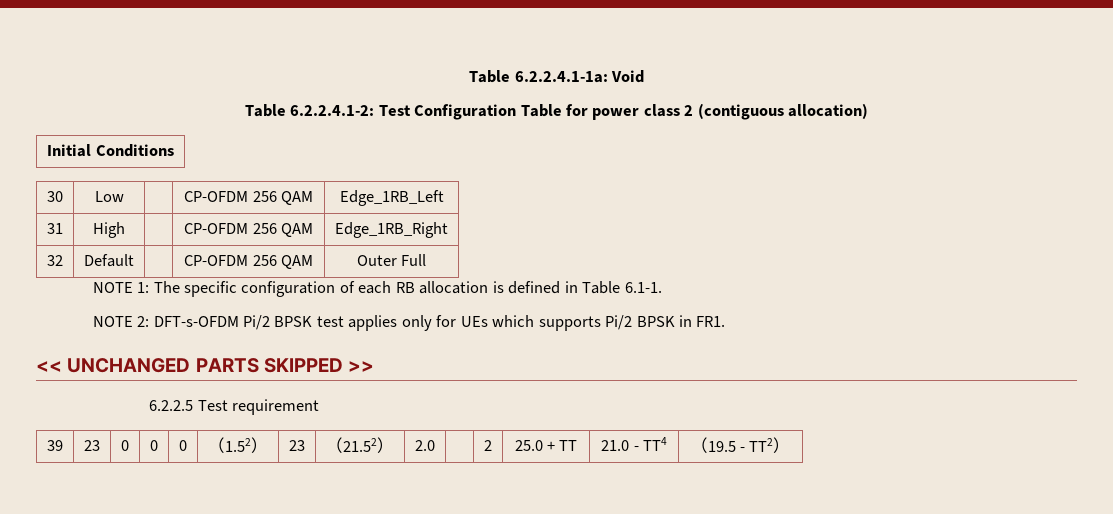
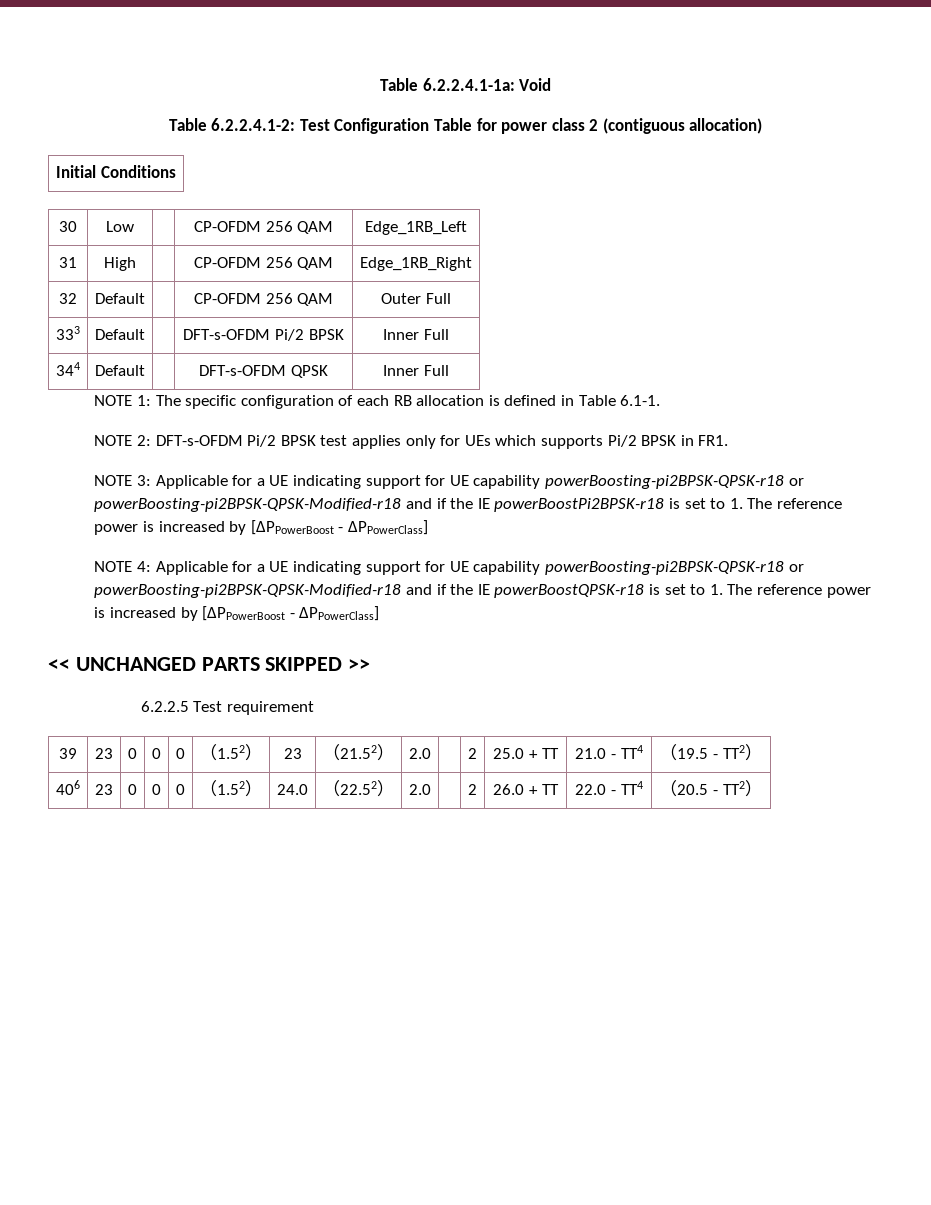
(427, 260) none -> [56,326,80,340] [95,329,145,340] [183,329,344,341] [383,329,449,340] [56,362,80,376] [95,365,145,376] [199,365,328,378] [383,365,449,376] // 333 | Default | | DFT-s-OFDM Pi/2 BPSK | Inner Full // 344 | Default | | DFT-s-OFDM QPSK | Inner Full
(726, 321) none -> [94,475,804,489] [94,498,842,512] [94,520,428,535] [94,561,804,575] [94,584,871,598] [94,606,380,621] // NOTE 3: Applicable for a UE indicating support for UE capability powerBoosting-pi2BPSK-QPSK-r18 or powerBoosting-pi2BPSK-QPSK-Modified-r18 and if the IE powerBoostPi2BPSK-r18 is set to 1. The reference power is increased by [ΔPPowerBoost - ΔPPowerClass] // NOTE 4: Applicable for a UE indicating support for UE capability powerBoosting-pi2BPSK-QPSK-r18 or powerBoosting-pi2BPSK-QPSK-Modified-r18 and if the IE powerBoostQPSK-r18 is set to 1. The reference power is increased by [ΔPPowerBoost - ΔPPowerClass]
(791, 445) none -> [56,780,80,795] [95,784,113,795] [128,784,137,795] [152,784,161,795] [176,784,185,795] [200,780,262,797] [277,784,308,795] [323,780,394,797] [409,784,431,795] [468,784,477,795] [493,784,559,795] [575,781,643,795] [660,780,762,797] // 406 | 23 | 0 | 0 | 0 | （1.52） | 24.0 | （22.52） | 2.0 | | 2 | 26.0 + TT | 22.0 - TT4 | （20.5 - TT2）

